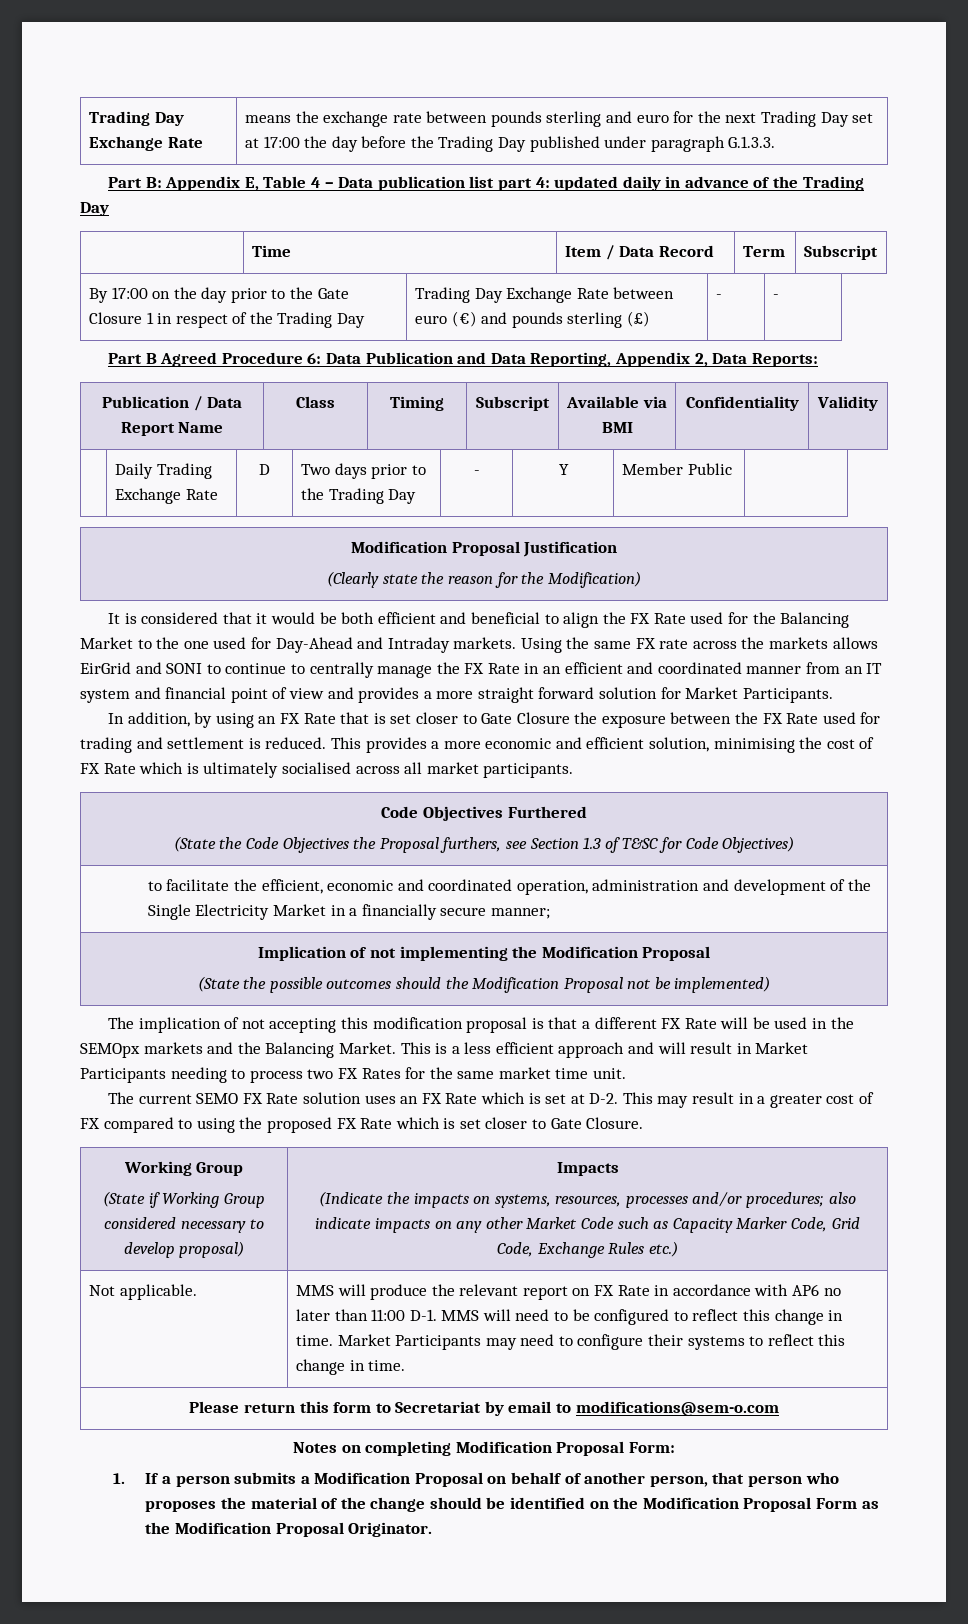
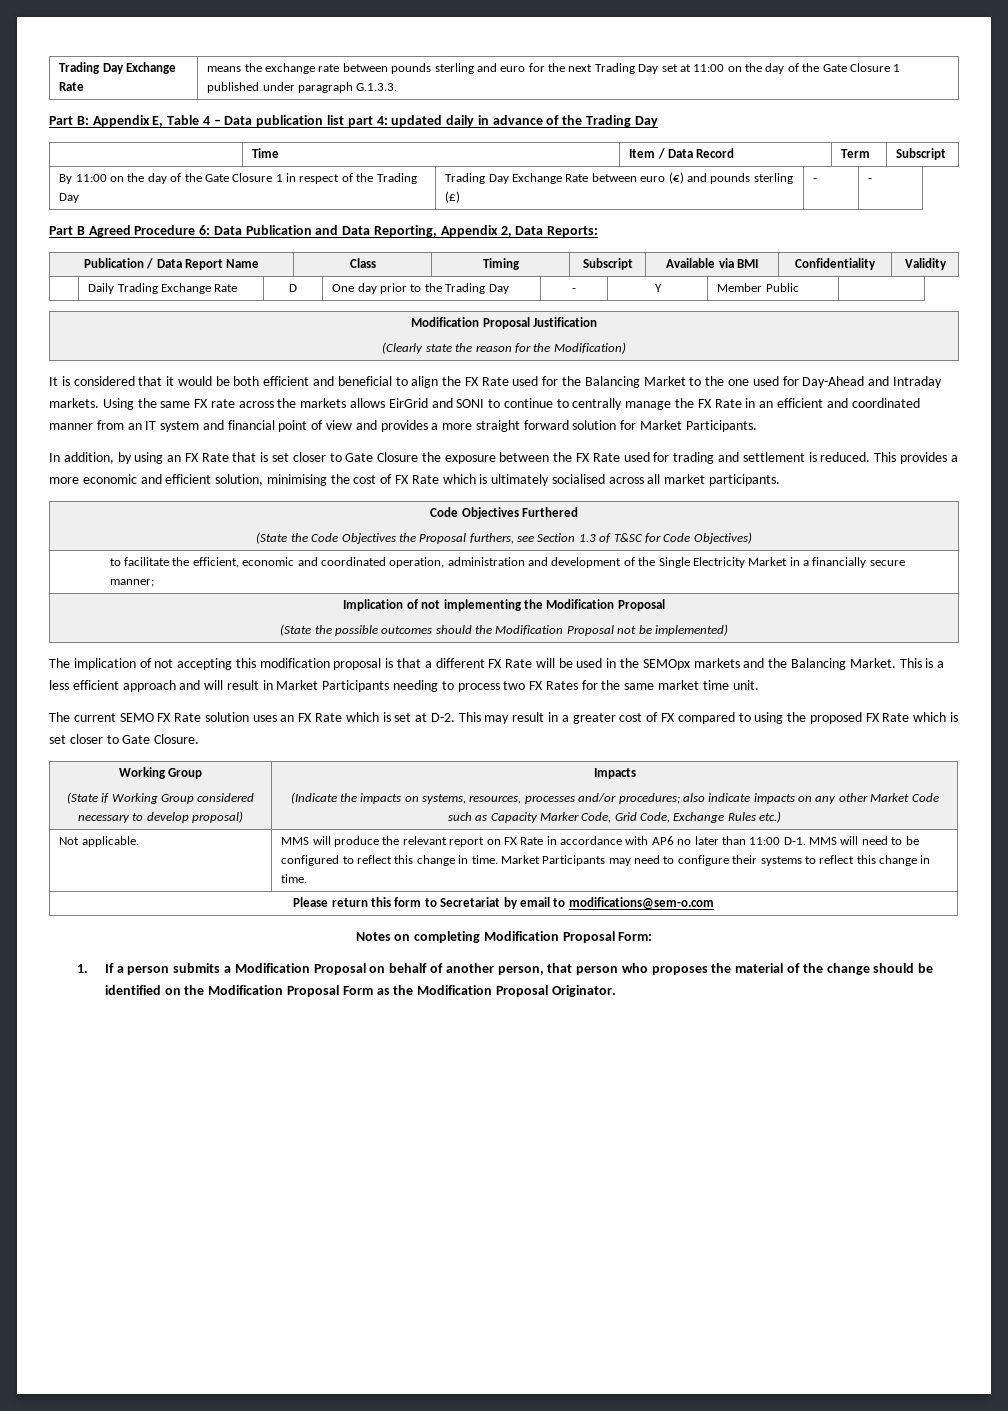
[263,136,527,152] 17:00 the day before the Trading Day -> [693,63,901,74] 11:00 on the day of the Gate Closure 1
[111,287,286,303] 17:00 on the day prior to -> [75,173,182,184] 11:00 on the day of
[300,463,367,479] Two days -> [332,283,377,294] One day

